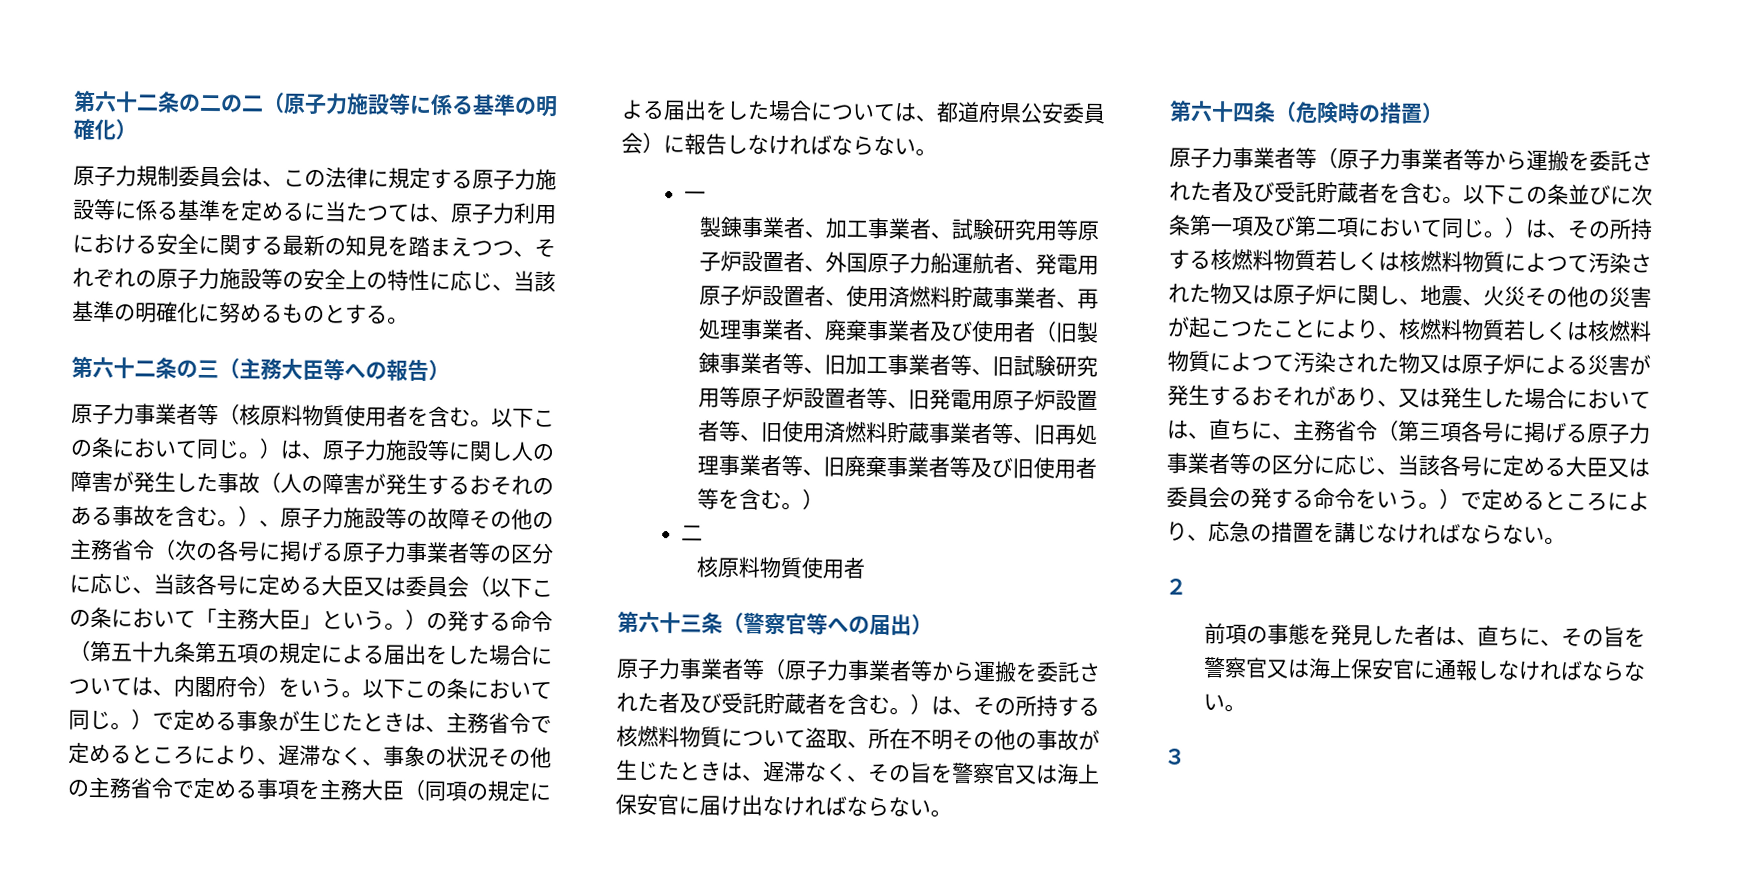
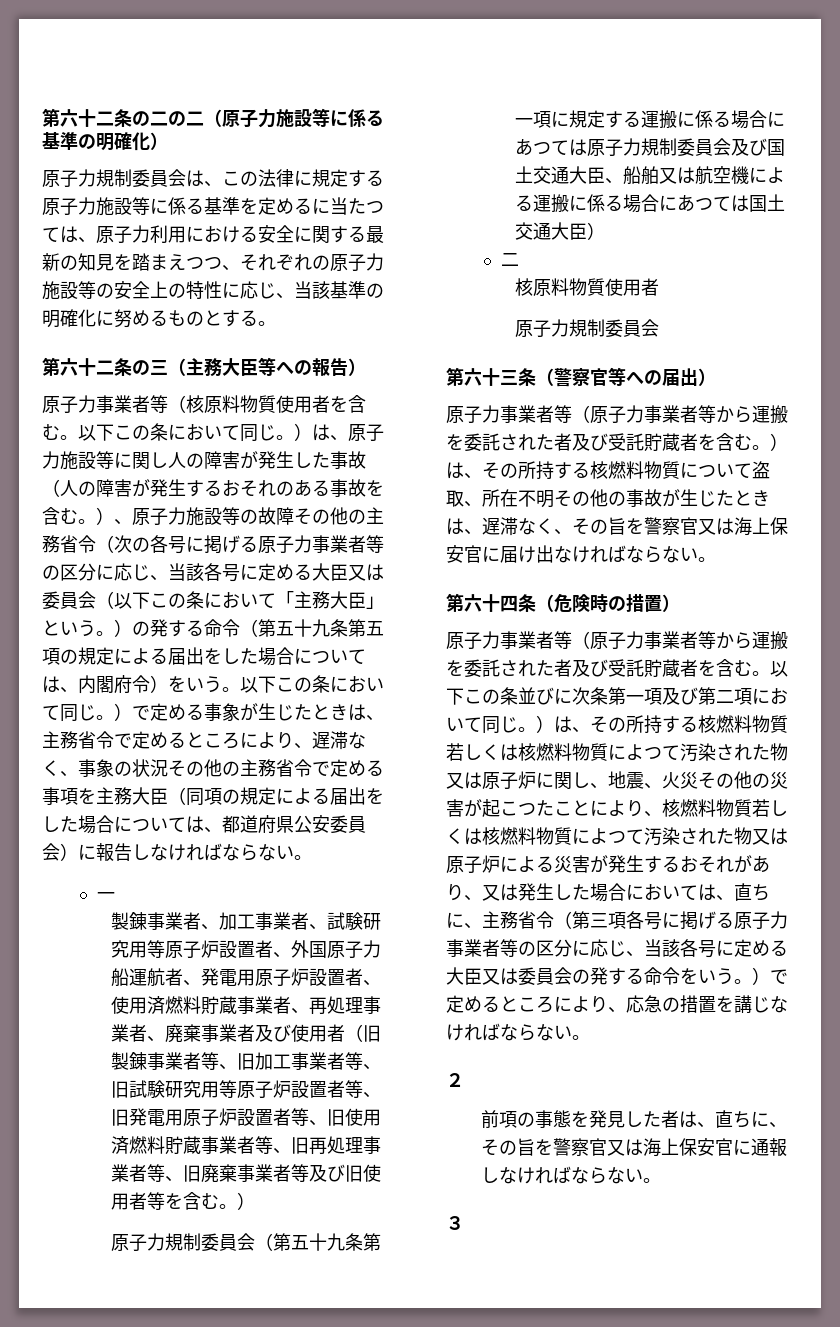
(824, 499) none -> [111,1233,382,1252] [515,110,786,129] [515,138,786,157] [515,166,786,185] [515,194,786,213] [515,222,606,240] // 原子力規制委員会（第五十九条第一項に規定する運搬に係る場合にあつては原子力規制委員会及び国土交通大臣、船舶又は航空機による運搬に係る場合にあつては国土交通大臣）
(865, 568) none -> [515,319,660,338] // 原子力規制委員会

